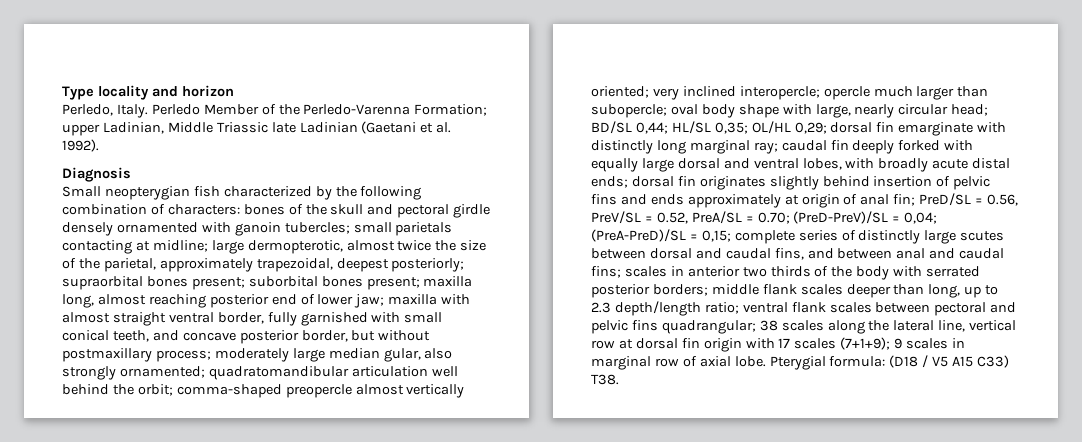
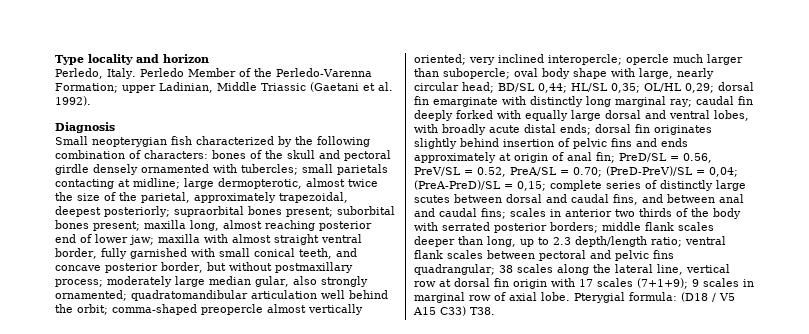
[271,122,358,133] late Ladinian -> (306, 87) none
[234,222,281,236] ganoin -> (237, 168) none

